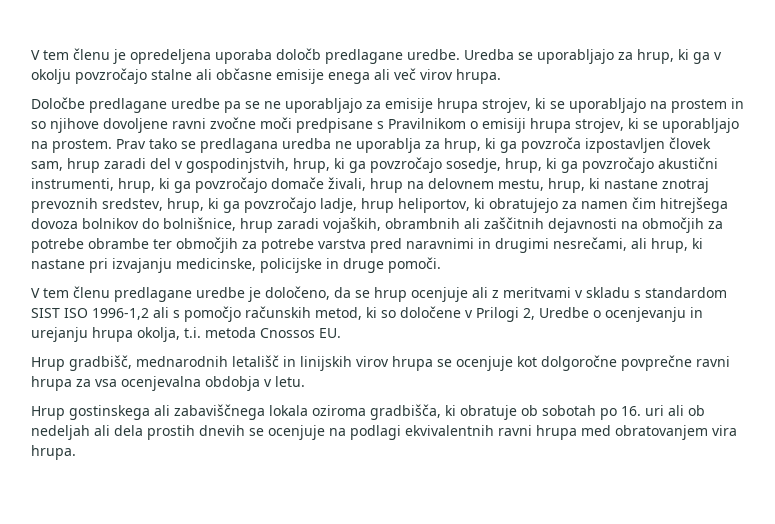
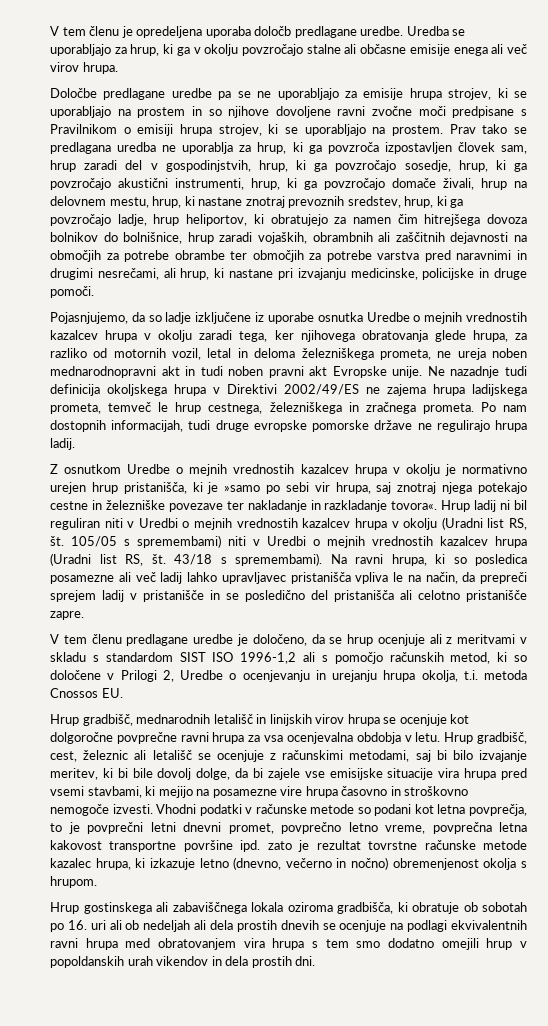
(441, 265) none -> [50,312,527,324] [50,330,527,342] [50,348,527,360] [50,366,527,378] [50,384,527,396] [50,402,528,414] [50,420,527,432] [50,438,75,450] [50,464,527,476] [50,482,528,494] [50,500,528,512] [50,517,528,530] [50,535,527,548] [50,553,527,566] [50,572,527,584] [50,590,527,602] [50,611,84,620] // Pojasnjujemo, da so ladje izključene iz uporabe osnutka Uredbe o mejnih vrednostih kazalcev hrupa v okolju zaradi tega, ker njihovega obratovanja glede hrupa, za razliko od motornih vozil, letal in deloma železniškega prometa, ne ureja noben mednarodnopravni akt in tudi noben pravni akt Evropske unije. Ne nazadnje tudi definicija okoljskega hrupa v Direktivi 2002/49/ES ne zajema hrupa ladijskega prometa, temveč le hrup cestnega, železniškega in zračnega prometa. Po nam dostopnih informacijah, tudi druge evropske pomorske države ne regulirajo hrupa ladij. // Z osnutkom Uredbe o mejnih vrednostih kazalcev hrupa v okolju je normativno urejen hrup pristanišča, ki je »samo po sebi vir hrupa, saj znotraj njega potekajo cestne in železniške povezave ter nakladanje in razkladanje tovora«. Hrup ladij ni bil reguliran niti v Uredbi o mejnih vrednostih kazalcev hrupa v okolju (Uradni list RS, št. 105/05 s spremembami) niti v Uredbi o mejnih vrednostih kazalcev hrupa (Uradni list RS, št. 43/18 s spremembami). Na ravni hrupa, ki so posledica posamezne ali več ladij lahko upravljavec pristanišča vpliva le na način, da prepreči sprejem ladij v pristanišče in se posledično del pristanišča ali celotno pristanišče zapre.
(305, 381) none -> [444,732,527,744] [50,750,527,762] [50,768,527,780] [50,786,469,798] [50,804,527,816] [50,822,527,834] [50,840,528,852] [50,857,527,870] [50,876,97,888] Hrup gradbišč, cest, železnic ali letališč se ocenjuje z računskimi metodami, saj bi bilo izvajanje meritev, ki bi bile dovolj dolge, da bi zajele vse emisijske situacije vira hrupa pred vsemi stavbami, ki mejijo na posamezne vire hrupa časovno in stroškovno nemogoče izvesti. Vhodni podatki v računske metode so podani kot letna povprečja, to je povprečni letni dnevni promet, povprečno letno vreme, povprečna letna kakovost transportne površine ipd. zato je rezultat tovrstne računske metode kazalec hrupa, ki izkazuje letno (dnevno, večerno in nočno) obremenjenost okolja s hrupom.
[31,445,76,460] hrupa. -> [272,938,528,950] [50,956,316,968] hrupa s tem smo dodatno omejili hrup v popoldanskih urah vikendov in dela prostih dni.

